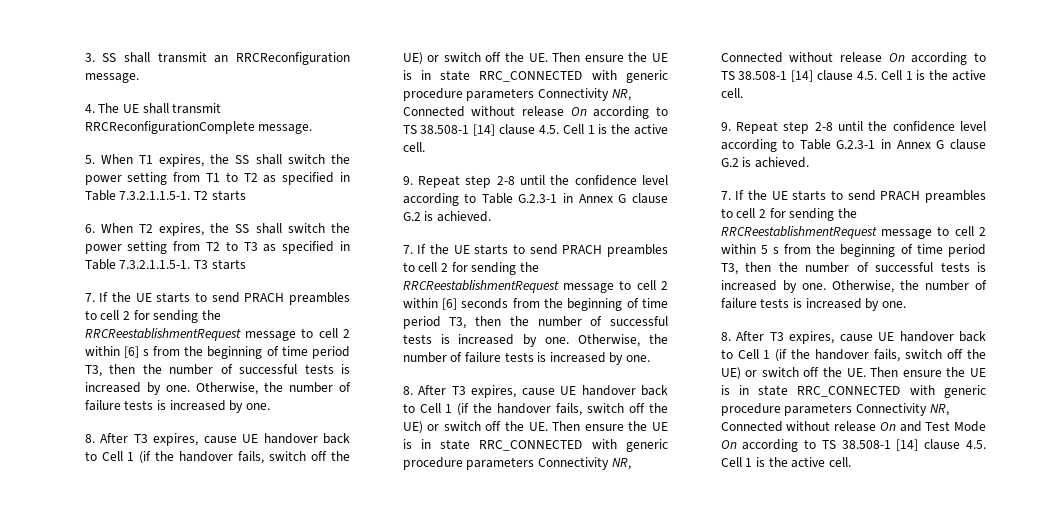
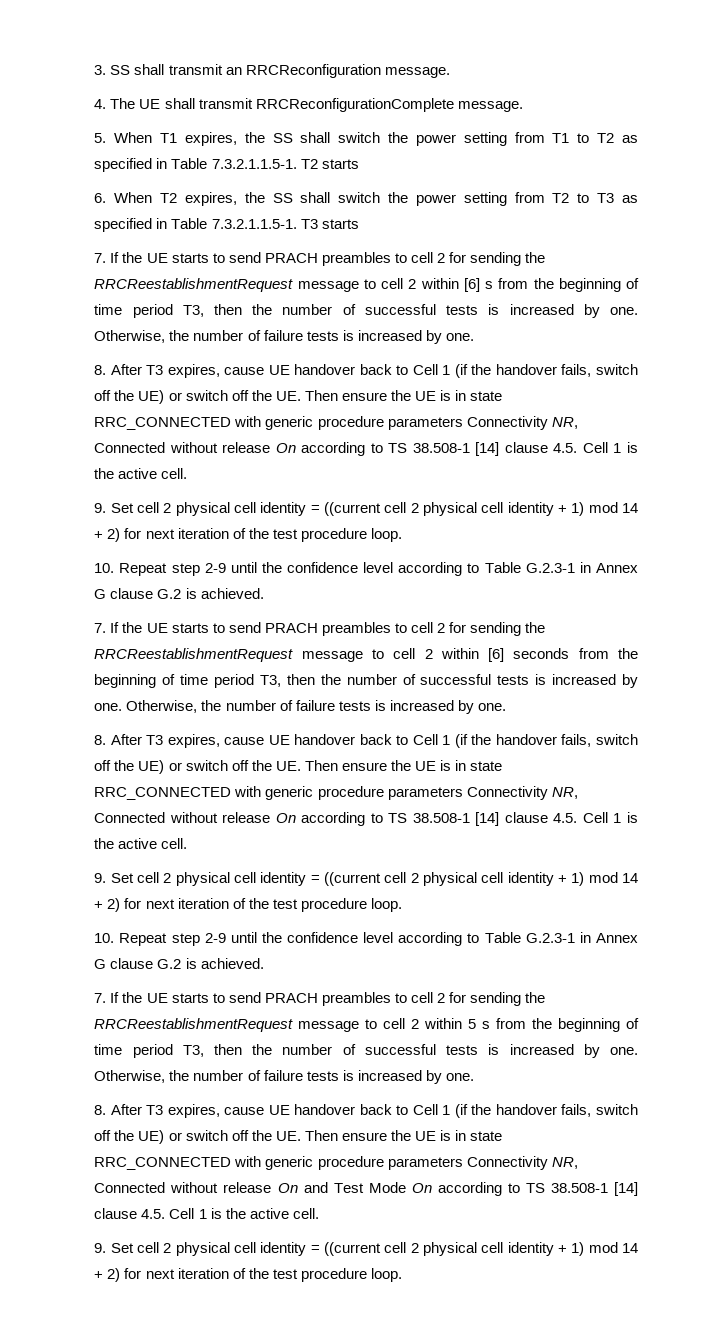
[417,175,515,188] Repeat step 2-8 -> [110,502,639,516] [94,528,402,542] [94,563,226,576] Set cell 2 physical cell identity = ((current cell 2 physical cell identity + 1) mod 14 + 2) for next iteration of the test procedure loop. // 10. Repeat step 2-9
[735,121,833,134] Repeat step 2-8 -> [110,872,639,886] [94,898,402,912] [94,933,226,946] Set cell 2 physical cell identity = ((current cell 2 physical cell identity + 1) mod 14 + 2) for next iteration of the test procedure loop. // 10. Repeat step 2-9
(851, 462) none -> [94,1242,639,1256] [94,1268,402,1282] // 9. Set cell 2 physical cell identity = ((current cell 2 physical cell identity + 1) mod 14 + 2) for next iteration of the test procedure loop.

